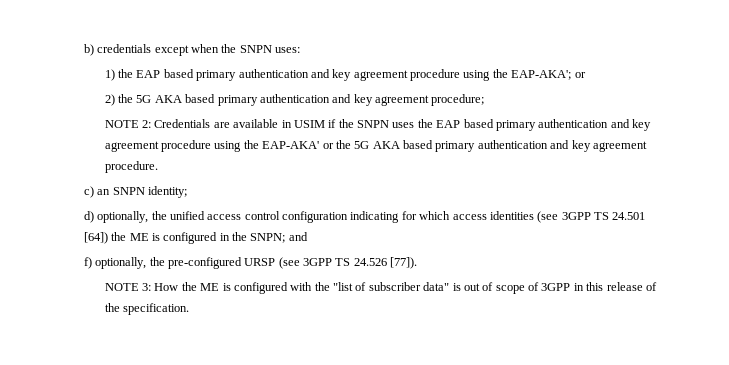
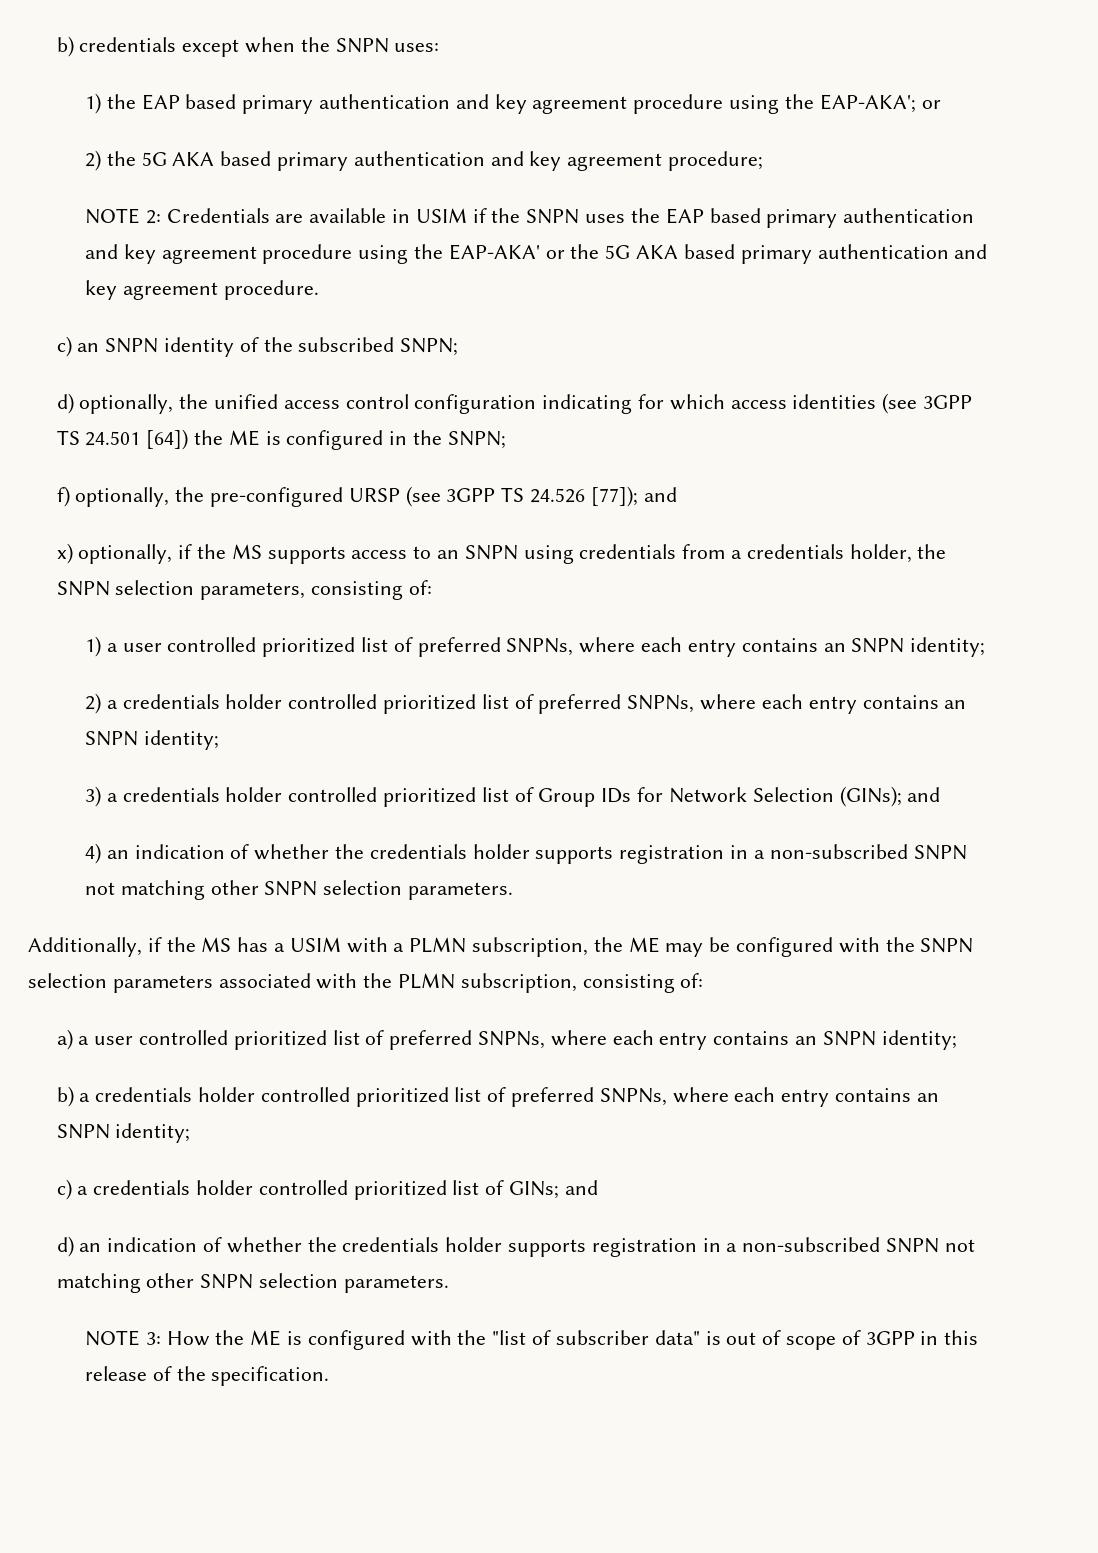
[147,186,187,198] identity; -> [163,337,459,357] identity of the subscribed SNPN;
[288,232,308,241] and -> (506, 440) none
[390,257,418,269] [77]). -> [590,486,677,507] [56,543,947,564] [56,580,432,600] [85,636,986,657] [85,693,967,714] [85,730,219,750] [85,786,941,807] [85,843,967,864] [85,880,514,900] [28,937,974,957] [28,973,704,993] [56,1029,957,1050] [56,1086,939,1107] [56,1123,191,1143] [56,1179,598,1200] [56,1236,975,1257] [56,1273,449,1293] [77]); and // x) optionally, if the MS supports access to an SNPN using credentials from a credentials holder, the SNPN selection parameters, consisting of: // 1) a user controlled prioritized list of preferred SNPNs, where each entry contains an SNPN identity; // 2) a credentials holder controlled prioritized list of preferred SNPNs, where each entry contains an SNPN identity; // 3) a credentials holder controlled prioritized list of Group IDs for Network Selection (GINs); and // 4) an indication of whether the credentials holder supports registration in a non-subscribed SNPN not matching other SNPN selection parameters. // Additionally, if the MS has a USIM with a PLMN subscription, the ME may be configured with the SNPN selection parameters associated with the PLMN subscription, consisting of: // a) a user controlled prioritized list of preferred SNPNs, where each entry contains an SNPN identity; // b) a credentials holder controlled prioritized list of preferred SNPNs, where each entry contains an SNPN identity; // c) a credentials holder controlled prioritized list of GINs; and // d) an indication of whether the credentials holder supports registration in a non-subscribed SNPN not matching other SNPN selection parameters.

